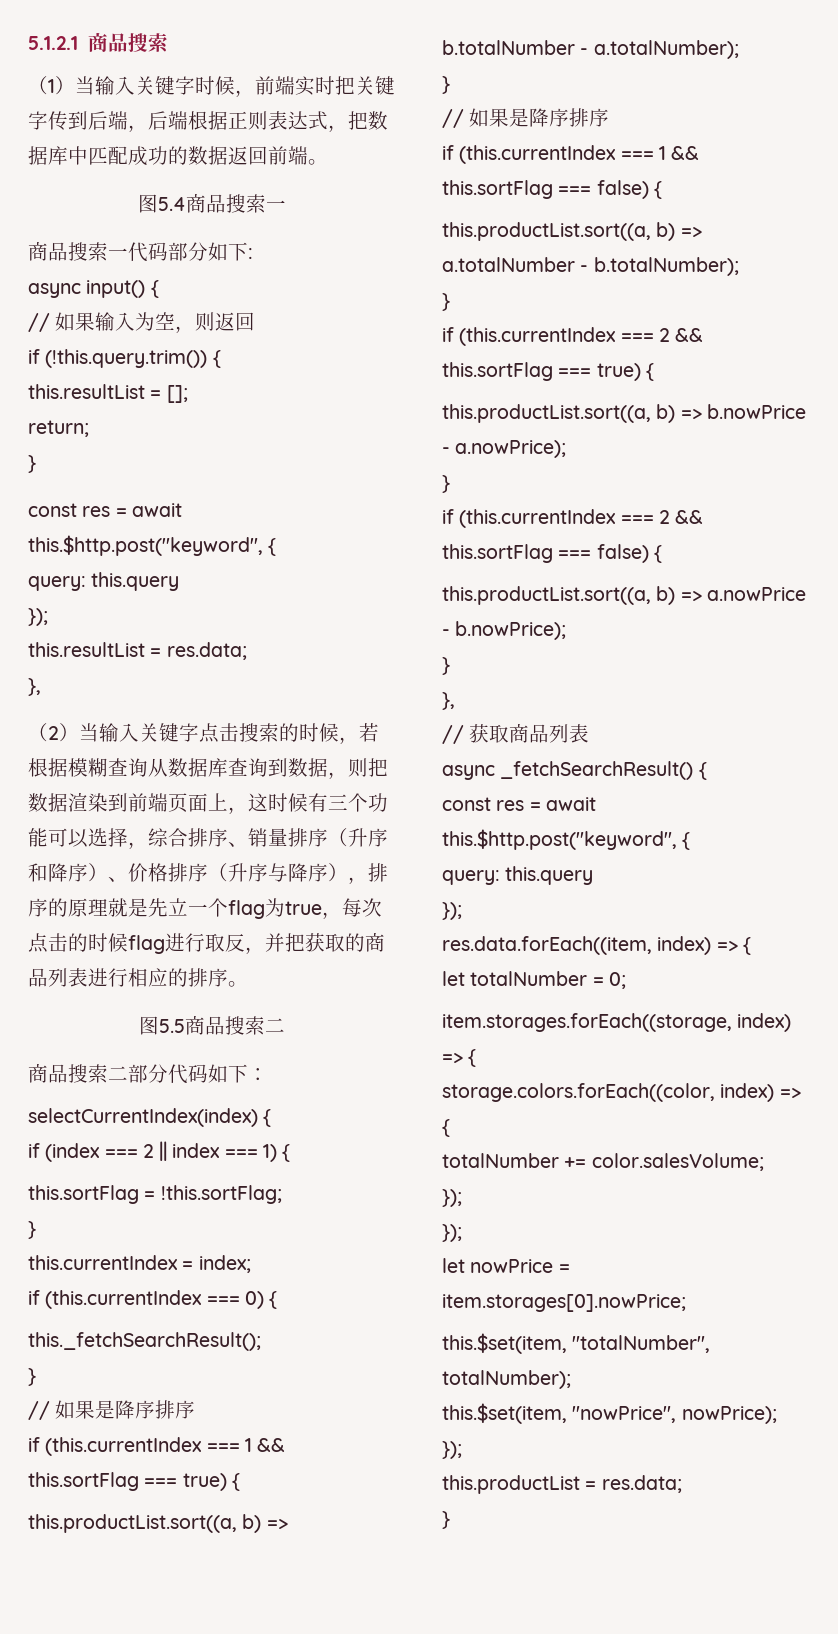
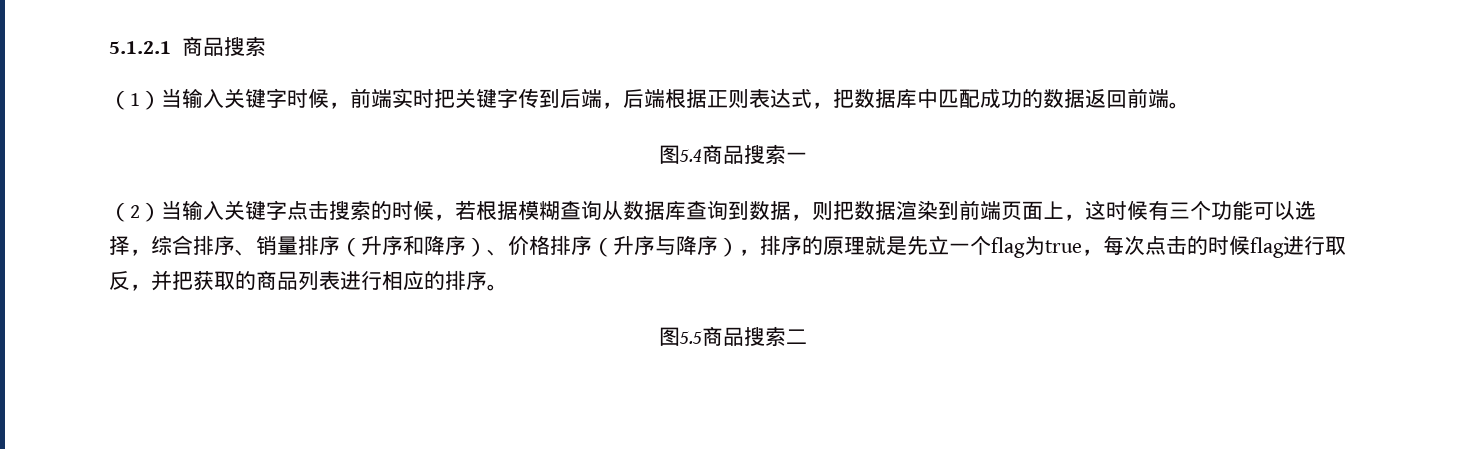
[28,242,253,262] [28,280,159,298] [28,312,256,333] [28,349,221,368] [28,384,188,403] [28,420,89,437] [28,455,36,473] [28,503,182,517] [28,535,277,556] [28,572,180,591] [28,608,48,626] [28,642,247,660] [28,678,41,696] // 商品搜索一代码部分如下: // async input() { // // 如果输入为空，则返回 // if (!this.query.trim()) { // this.resultList = []; // return; // } // const res = await this.$http.post("keyword", { // query: this.query // }); // this.resultList = res.data; // }, -> (807, 157) none
[28,1064,268,1084] [28,1108,272,1127] [28,1141,291,1162] [28,1185,282,1204] [28,1221,36,1239] [28,1255,251,1273] [28,1290,278,1309] [28,1332,261,1351] [28,1368,36,1386] [28,1400,196,1420] [28,1437,286,1456] [28,1472,240,1491] [28,1514,288,1533] [442,40,739,59] [442,76,450,94] [442,108,610,128] [442,145,700,164] [442,180,662,199] [442,222,702,241] [442,257,739,276] [442,293,450,311] [442,327,704,346] [442,362,654,381] [442,404,806,423] [442,440,567,458] [442,475,450,493] [442,509,704,528] [442,544,662,563] [442,586,806,605] [442,621,567,640] [442,657,450,675] [442,692,455,710] [442,724,590,744] [442,761,707,780] [442,797,596,811] [442,829,691,850] [442,866,594,885] [442,902,462,920] [442,936,751,955] [442,971,626,989] [442,1013,792,1032] [442,1049,477,1067] [442,1083,801,1102] [442,1119,450,1137] [442,1153,764,1171] [442,1189,462,1207] [442,1224,462,1242] [442,1258,570,1273] [442,1294,686,1312] [442,1333,711,1354] [442,1370,571,1389] [442,1403,777,1424] [442,1441,462,1459] [442,1475,682,1494] [442,1511,450,1529] // 商品搜索二部分代码如下： // selectCurrentIndex(index) { // if (index === 2 || index === 1) { // this.sortFlag = !this.sortFlag; // } // this.currentIndex = index; // if (this.currentIndex === 0) { // this._fetchSearchResult(); // } // // 如果是降序排序 // if (this.currentIndex === 1 && this.sortFlag === true) { // this.productList.sort((a, b) => b.totalNumber - a.totalNumber); // } // // 如果是降序排序 // if (this.currentIndex === 1 && this.sortFlag === false) { // this.productList.sort((a, b) => a.totalNumber - b.totalNumber); // } // if (this.currentIndex === 2 && this.sortFlag === true) { // this.productList.sort((a, b) => b.nowPrice - a.nowPrice); // } // if (this.currentIndex === 2 && this.sortFlag === false) { // this.productList.sort((a, b) => a.nowPrice - b.nowPrice); // } // }, // // 获取商品列表 // async _fetchSearchResult() { // const res = await this.$http.post("keyword", { // query: this.query // }); // res.data.forEach((item, index) => { // let totalNumber = 0; // item.storages.forEach((storage, index) => { // storage.colors.forEach((color, index) => { // totalNumber += color.salesVolume; // }); // }); // let nowPrice = item.storages[0].nowPrice; // this.$set(item, "totalNumber", totalNumber); // this.$set(item, "nowPrice", nowPrice); // }); // this.productList = res.data; // } -> (807, 336) none

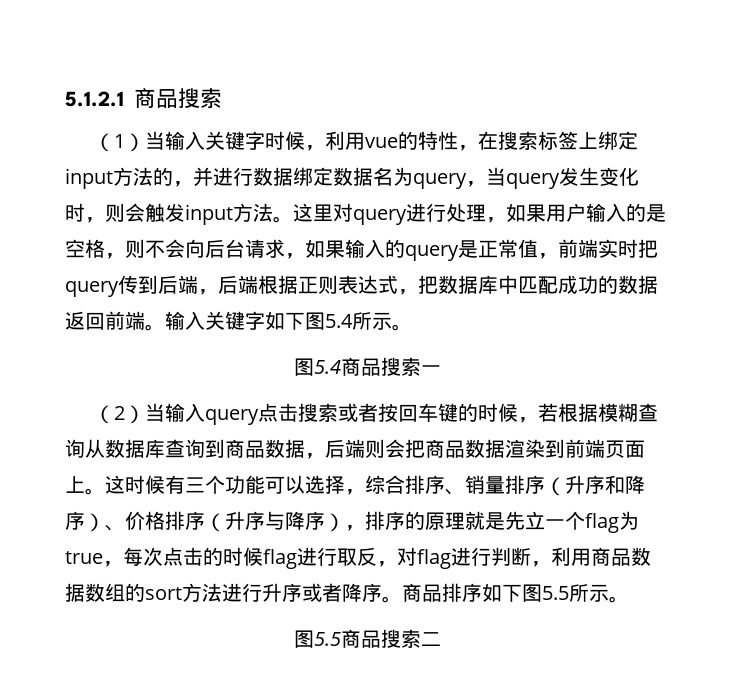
(350, 105) none -> [325,131,639,151] [65,167,639,189] [65,203,666,225] [65,239,558,261] 利用vue的特性，在搜索标签上绑定input方法的，并进行数据绑定数据名为query，当query发生变化时，则会触发input方法。这里对query进行处理，如果用户输入的是空格，则不会向后台请求，如果输入的query是正常值，
[455,88,518,108] 关键字 -> [65,281,119,297] query
(1190, 105) none -> [165,311,412,331] 输入关键字如下图5.4所示。
[224,200,287,220] 关键字 -> [205,409,260,425] query
(371, 210) none -> [338,403,459,423] 或者按回车键
[749,201,854,221] 数据，则把 -> [225,439,465,459] 商品数据，后端则会把商品
[1064,214,1085,221] ， -> [85,488,105,495] 。
[151,270,487,291] 并把获取的商品列表进行相应的排序 -> [397,547,651,569] [65,583,609,603] 对flag进行判断，利用商品数据数组的sort方法进行升序或者降序。商品排序如下图5.5所示

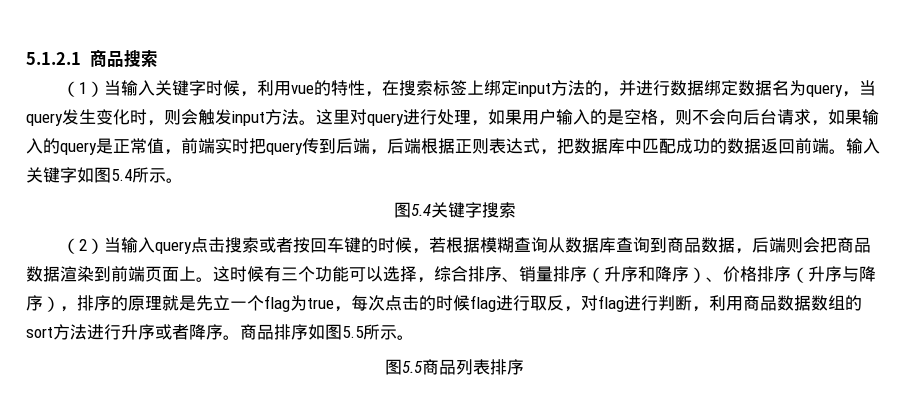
[285,312,305,330] 下 -> (94, 175) none
[341,357,441,376] 商品搜索一 -> [430,202,516,218] 关键字搜索
[502,584,522,602] 下 -> (325, 332) none
[381,629,441,648] 搜索二 -> [456,359,524,375] 列表排序

